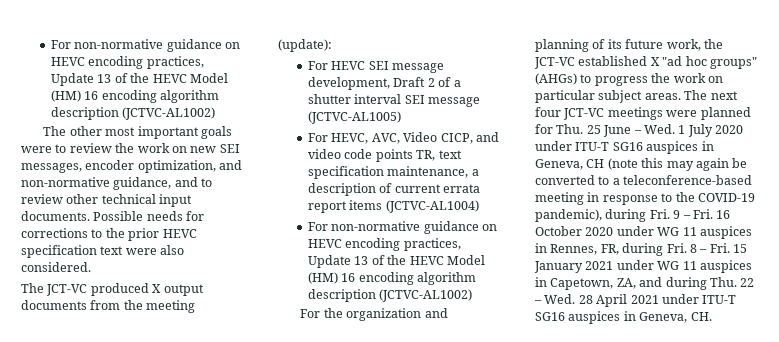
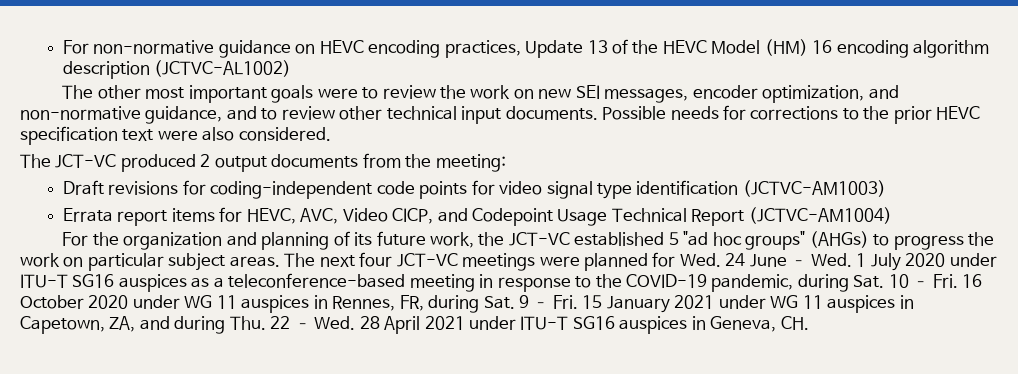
[152,284,162,293] X -> [200,154,211,167] 2
[146,300,196,313] [278,39,332,52] [308,61,445,73] [308,77,461,90] [308,94,481,107] [308,111,402,124] [308,133,329,142] meeting (update): // For HEVC SEI message development, Draft 2 of a shutter interval SEI message (JCTVC-AL1005) // For -> [435,154,506,172] [62,180,886,199] [62,207,243,226] meeting: // Draft revisions for coding-independent code points for video signal type identification (JCTVC-AM1003) // Errata report items for
[308,149,462,162] [308,166,479,179] [308,183,481,196] [308,200,479,213] [308,221,498,234] [308,238,461,251] [308,255,485,268] [308,272,477,285] [308,289,473,302] video code points TR, text specification maintenance, a description of current errata report items (JCTVC-AL1004) // For non-normative guidance on HEVC encoding practices, Update 13 of the HEVC Model (HM) 16 encoding algorithm description (JCTVC-AL1002) -> [471,207,892,226] Codepoint Usage Technical Report (JCTVC-AM1004)
[650,57,660,66] X -> [668,232,679,245] 5
[556,124,601,134] Thu. 25 -> [679,253,746,267] Wed. 24
[701,141,714,151] [535,158,748,171] [535,175,610,185] in Geneva, CH (note this may again be converted to -> [191,277,210,288] as
[535,209,681,222] pandemic), during Fri. 9 -> [711,274,909,292] pandemic, during Sat. 10
[666,243,697,253] Fri. 8 -> [483,295,530,309] Sat. 9

